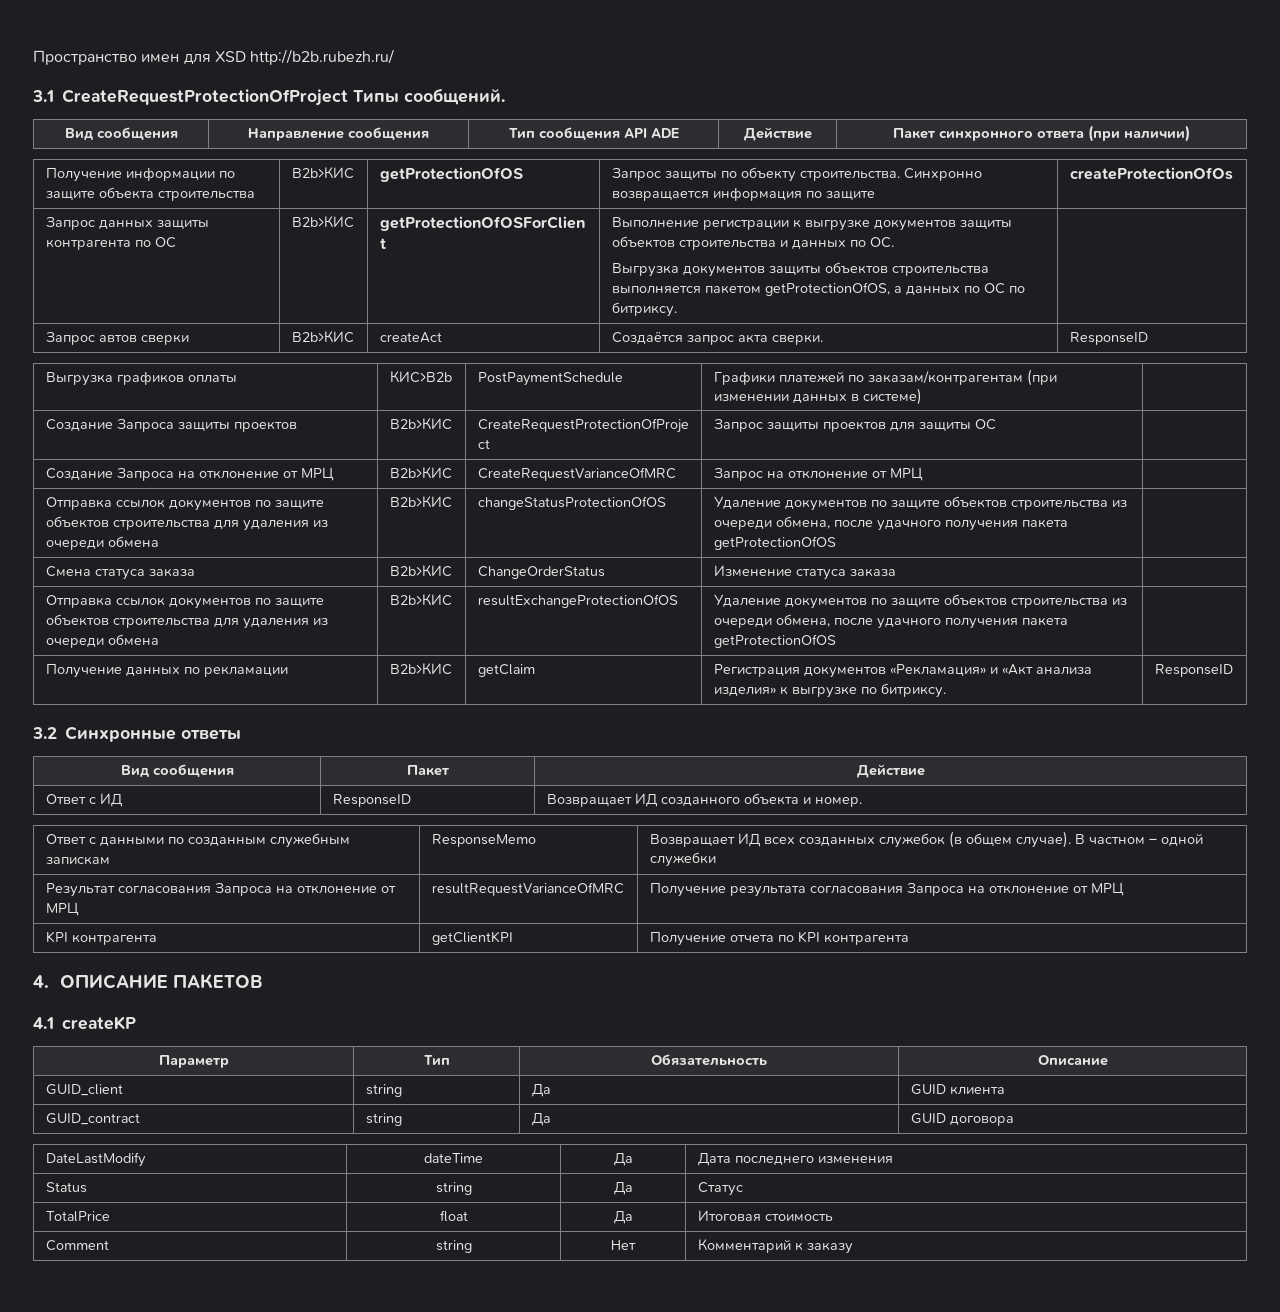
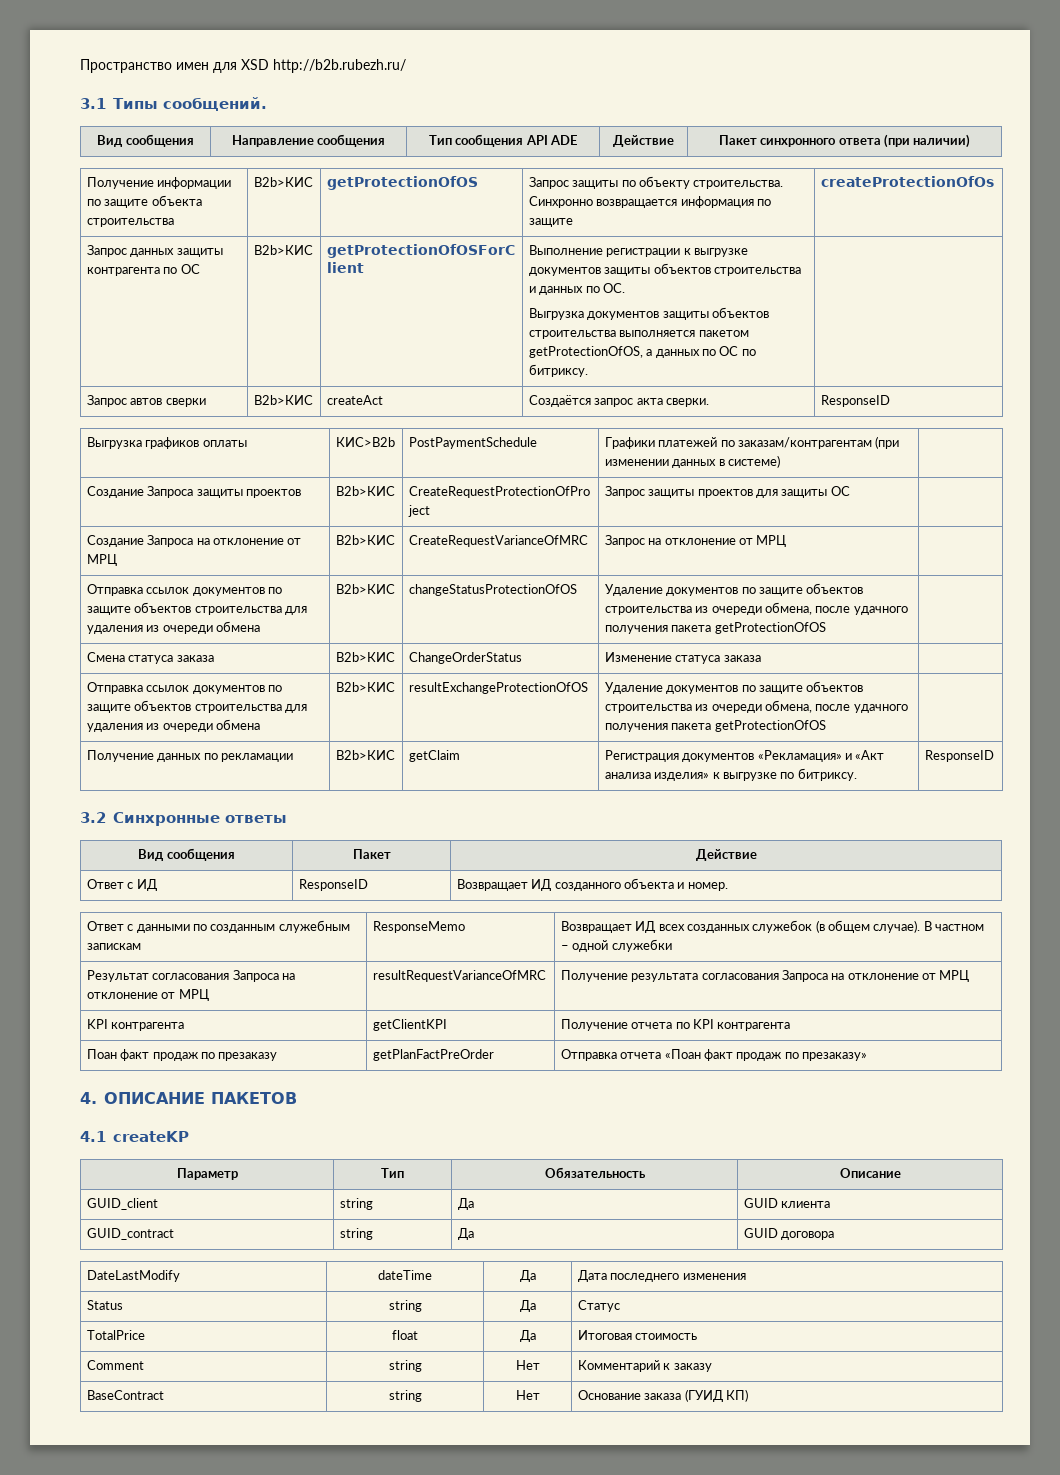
[62,89,348,106] CreateRequestProtectionOfProject -> (106, 103) none
(909, 939) none -> [86,1049,278,1061] [372,1049,494,1061] [560,1049,868,1061] // Поан факт продаж по презаказу | getPlanFactPreOrder | Отправка отчета «Поан факт продаж по презаказу»
(853, 1248) none -> [86,1390,164,1400] [388,1390,422,1402] [515,1390,540,1400] [577,1389,748,1402] // BaseContract | string | Нет | Основание заказа (ГУИД КП)

